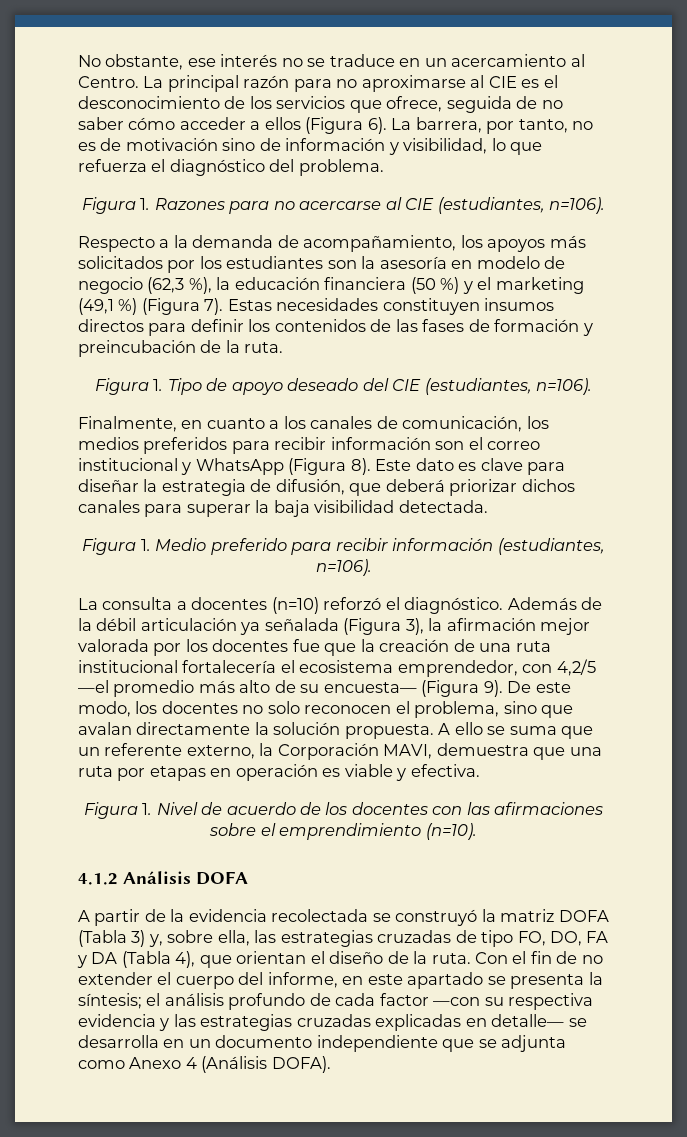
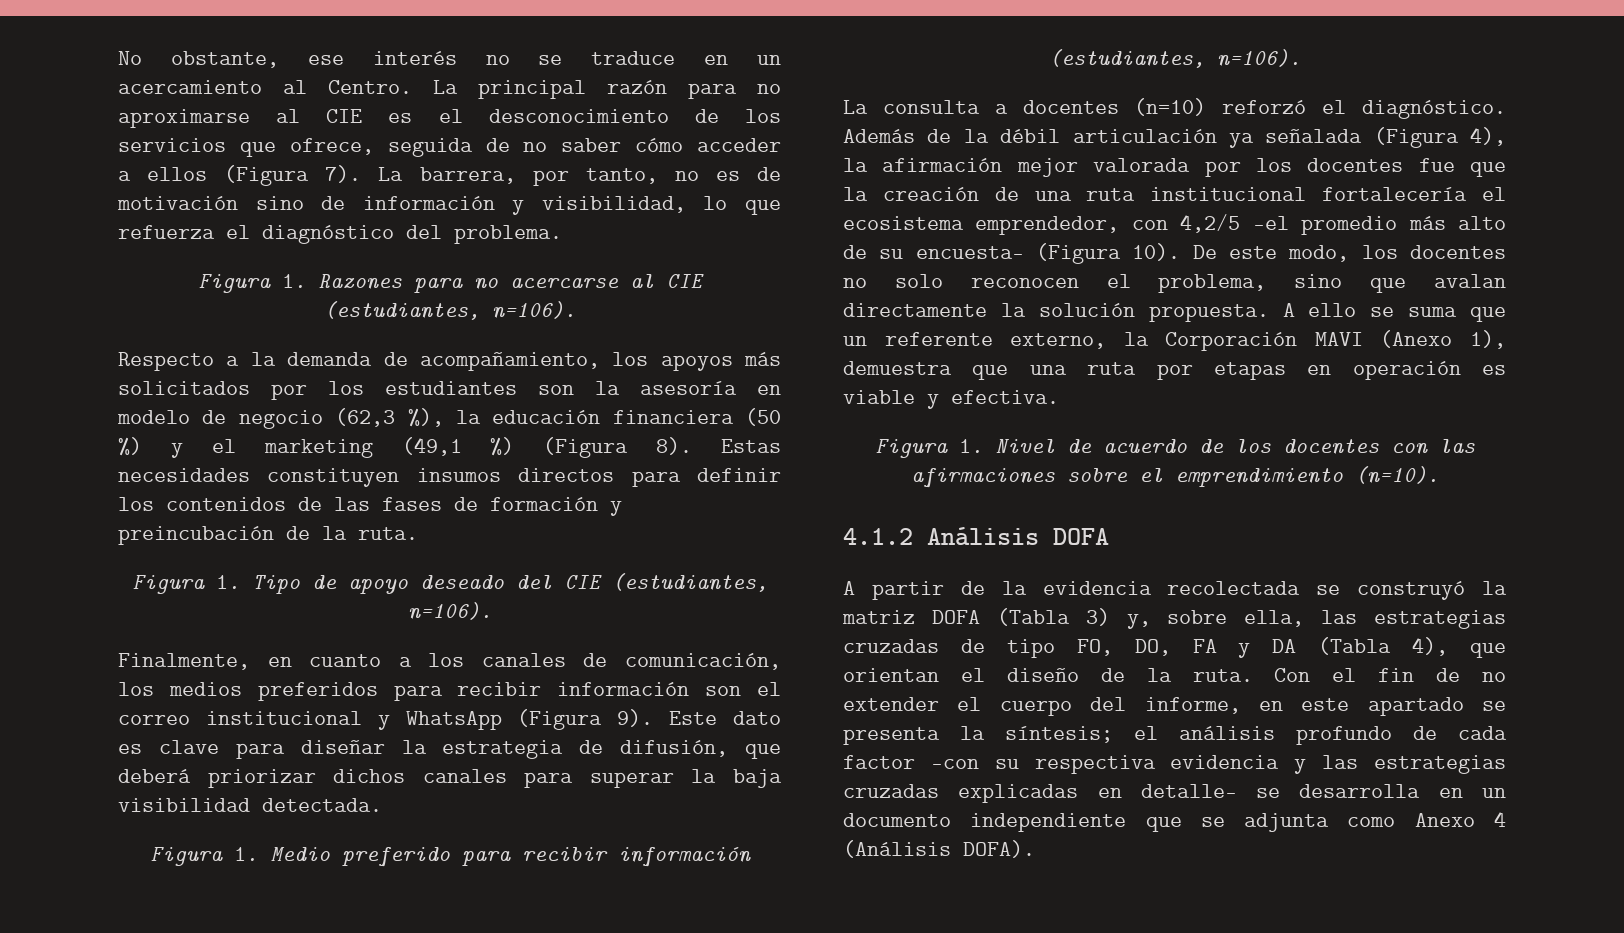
[367,117,387,134] 6). -> [325,165,362,183] 7).
[204,298,224,315] 7). -> [656,437,693,455] 8).
[350,458,371,475] 8). -> [617,709,654,727] 9).
[405,618,424,635] 3), -> [1470,127,1506,146] 4),
[483,680,503,697] 9). -> [1132,243,1181,261] 10).
[383,744,433,759] MAVI, -> [1314,330,1506,349] MAVI (Anexo 1),

